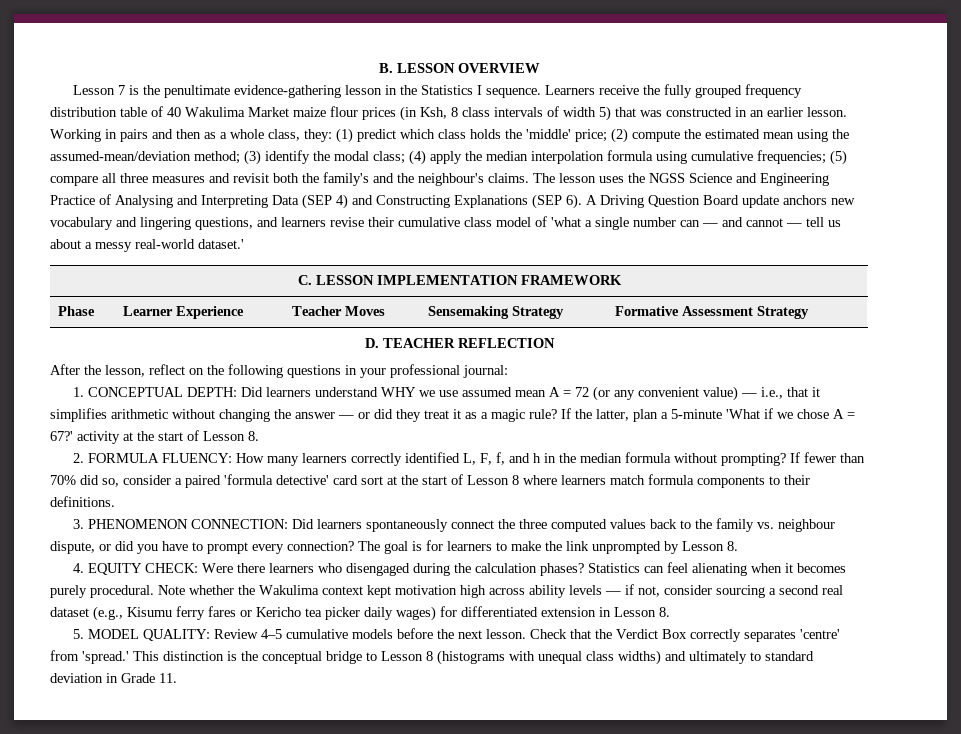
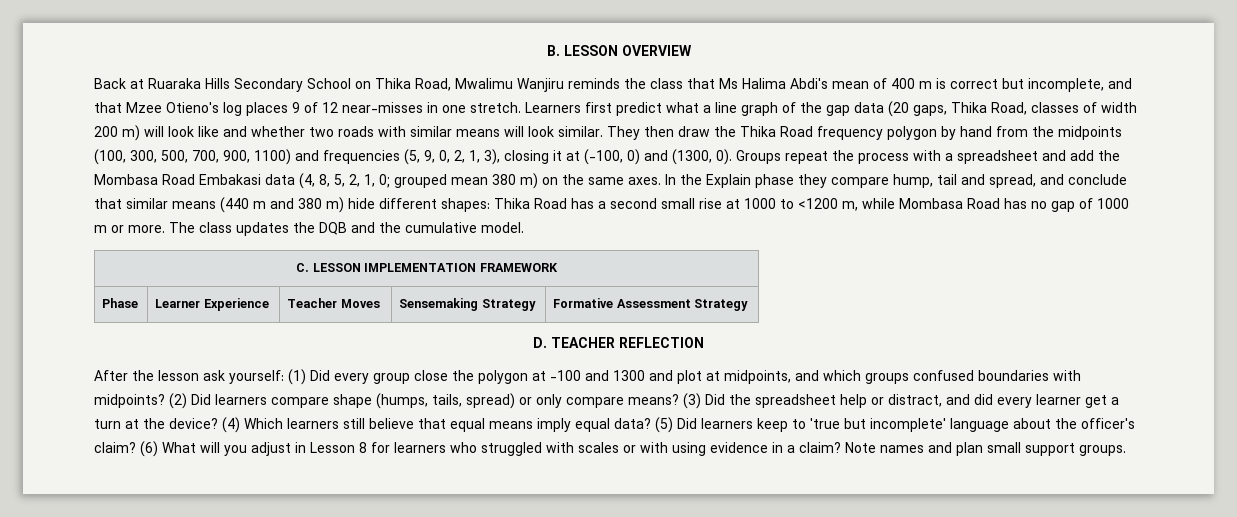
[72,84,802,98] [50,106,847,121] [50,128,849,143] [50,150,847,165] [50,172,829,186] [50,194,855,209] [50,216,841,230] [50,239,244,252] Lesson 7 is the penultimate evidence-gathering lesson in the Statistics I sequence. Learners receive the fully grouped frequency distribution table of 40 Wakulima Market maize flour prices (in Ksh, 8 class intervals of width 5) that was constructed in an earlier lesson. Working in pairs and then as a whole class, they: (1) predict which class holds the 'middle' price; (2) compute the estimated mean using the assumed-mean/deviation method; (3) identify the modal class; (4) apply the median interpolation formula using cumulative frequencies; (5) compare all three measures and revisit both the family's and the neighbour's claims. The lesson uses the NGSS Science and Engineering Practice of Analysing and Interpreting Data (SEP 4) and Constructing Explanations (SEP 6). A Driving Question Board update anchors new vocabulary and lingering questions, and learners revise their cumulative class model of 'what a single number can — and cannot — tell us about a messy real-world dataset.' -> [94,78,1132,92] [94,101,1137,117] [94,125,1122,141] [94,149,1120,165] [94,173,1127,189] [94,197,1129,213] [94,222,524,236] Back at Ruaraka Hills Secondary School on Thika Road, Mwalimu Wanjiru reminds the class that Ms Halima Abdi's mean of 400 m is correct but incomplete, and that Mzee Otieno's log places 9 of 12 near-misses in one stretch. Learners first predict what a line graph of the gap data (20 gaps, Thika Road, classes of width 200 m) will look like and whether two roads with similar means will look similar. They then draw the Thika Road frequency polygon by hand from the midpoints (100, 300, 500, 700, 900, 1100) and frequencies (5, 9, 0, 2, 1, 3), closing it at (-100, 0) and (1300, 0). Groups repeat the process with a spreadsheet and add the Mombasa Road Embakasi data (4, 8, 5, 2, 1, 0; grouped mean 380 m) on the same axes. In the Explain phase they compare hump, tail and spread, and conclude that similar means (440 m and 380 m) hide different shapes: Thika Road has a second small rise at 1000 to <1200 m, while Mombasa Road has no gap of 1000 m or more. The class updates the DQB and the cumulative model.
[105,364,508,378] [72,386,820,401] [50,408,855,422] [50,430,259,444] [72,452,865,466] [50,474,810,488] [50,496,115,507] [72,518,835,532] [50,540,738,554] [72,562,846,576] [50,584,843,598] [50,606,670,621] [72,628,840,642] [50,650,814,665] [50,673,177,683] lesson, reflect on the following questions in your professional journal: // 1. CONCEPTUAL DEPTH: Did learners understand WHY we use assumed mean A = 72 (or any convenient value) — i.e., that it simplifies arithmetic without changing the answer — or did they treat it as a magic rule? If the latter, plan a 5-minute 'What if we chose A = 67?' activity at the start of Lesson 8. // 2. FORMULA FLUENCY: How many learners correctly identified L, F, f, and h in the median formula without prompting? If fewer than 70% did so, consider a paired 'formula detective' card sort at the start of Lesson 8 where learners match formula components to their definitions. // 3. PHENOMENON CONNECTION: Did learners spontaneously connect the three computed values back to the family vs. neighbour dispute, or did you have to prompt every connection? The goal is for learners to make the link unprompted by Lesson 8. // 4. EQUITY CHECK: Were there learners who disengaged during the calculation phases? Statistics can feel alienating when it becomes purely procedural. Note whether the Wakulima context kept motivation high across ability levels — if not, consider sourcing a second real dataset (e.g., Kisumu ferry fares or Kericho tea picker daily wages) for differentiated extension in Lesson 8. // 5. MODEL QUALITY: Review 4–5 cumulative models before the next lesson. Check that the Verdict Box correctly separates 'centre' from 'spread.' This distinction is the conceptual bridge to Lesson 8 (histograms with unequal class widths) and ultimately to standard deviation in Grade 11. -> [158,369,1081,385] [94,393,1119,409] [94,417,1135,433] [94,441,1126,457] lesson ask yourself: (1) Did every group close the polygon at -100 and 1300 and plot at midpoints, and which groups confused boundaries with midpoints? (2) Did learners compare shape (humps, tails, spread) or only compare means? (3) Did the spreadsheet help or distract, and did every learner get a turn at the device? (4) Which learners still believe that equal means imply equal data? (5) Did learners keep to 'true but incomplete' language about the officer's claim? (6) What will you adjust in Lesson 8 for learners who struggled with scales or with using evidence in a claim? Note names and plan small support groups.

